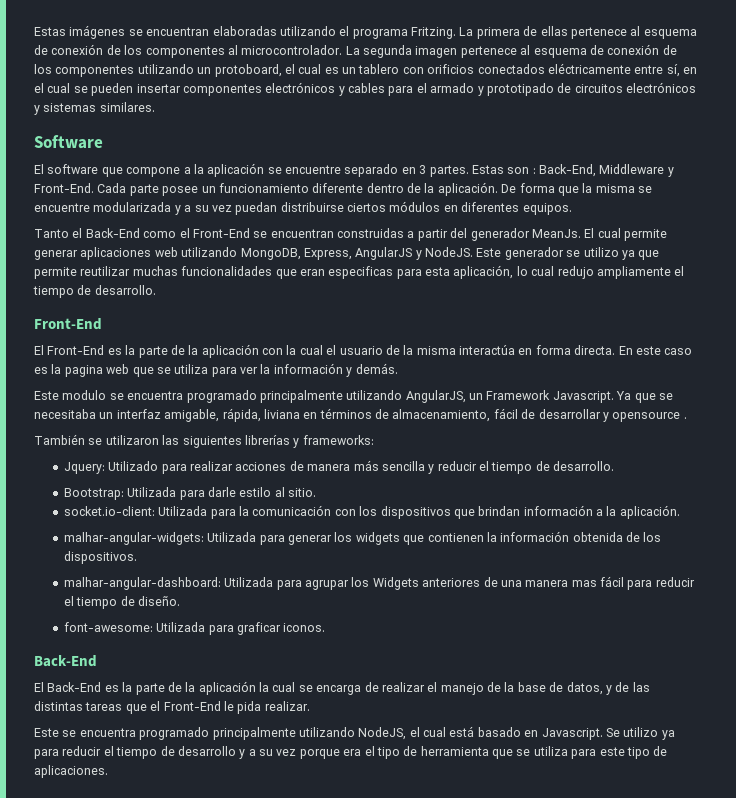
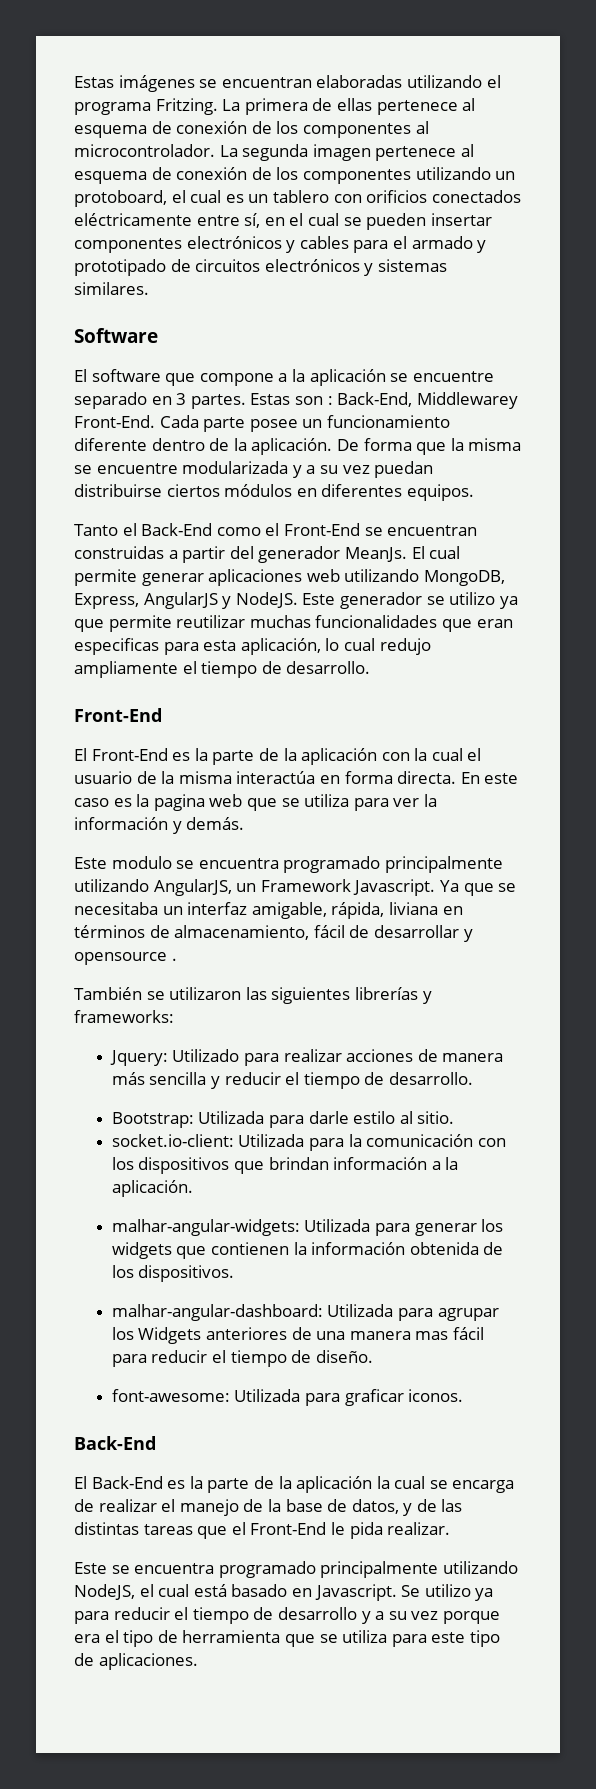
[599,164,674,177] Middleware y -> [416,392,518,409] Middlewarey

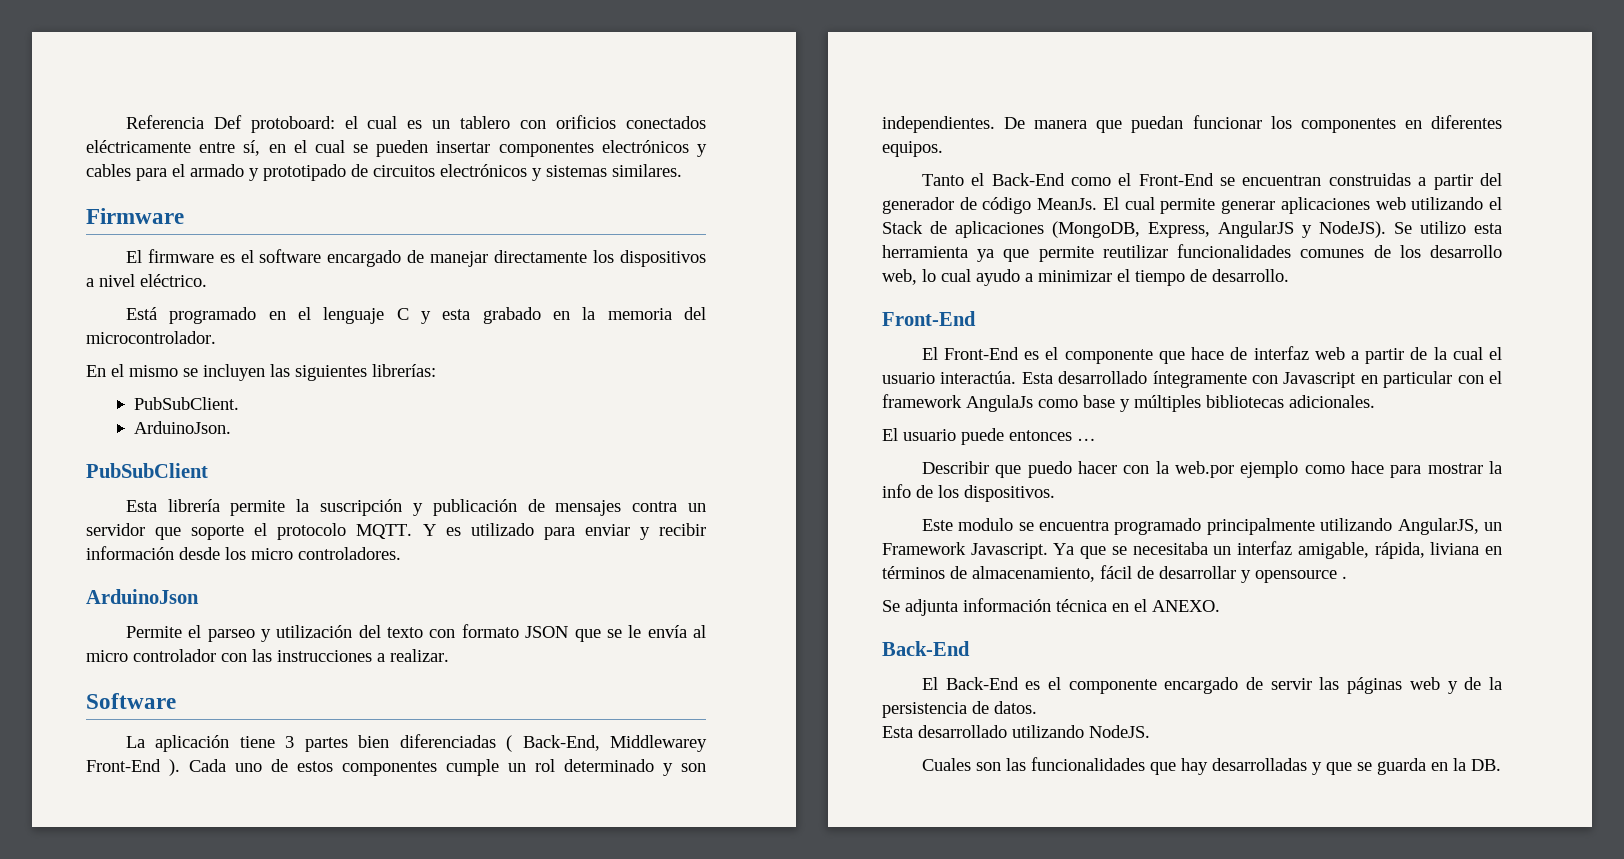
[74,75,501,92] [74,98,476,115] [74,121,429,138] [74,144,474,161] [74,167,516,184] [74,190,167,207] Estas imágenes se encuentran elaboradas utilizando el programa Fritzing. La primera de ellas pertenece al esquema de conexión de los componentes al microcontrolador. La segunda imagen pertenece al esquema de conexión de los componentes utilizando un protoboard, -> [125,115,335,133] Referencia Def protoboard:
[74,328,158,343] [74,369,494,386] [74,392,518,409] [74,415,450,432] [74,438,522,455] [74,461,434,478] [74,484,293,497] Software // El software que compone a la aplicación se encuentre separado en 3 partes. Estas son : Back-End, Middlewarey Front-End. Cada parte posee un funcionamiento diferente dentro de la aplicación. De forma que la misma se encuentre modularizada y a su vez puedan distribuirse ciertos módulos -> [86,208,184,224] [125,249,706,267] [86,274,207,287] [125,307,707,324] [86,331,216,344] [86,364,436,381] [133,397,239,410] [133,421,231,434] [86,463,208,478] [125,499,706,516] [86,523,706,540] [86,546,401,560] [86,589,199,604] [125,624,706,642] [86,649,449,662] [86,693,176,709] [125,734,707,752] [86,759,706,776] [882,115,1396,133] Firmware // El firmware es el software encargado de manejar directamente los dispositivos a nivel eléctrico. // Está programado en el lenguaje C y esta grabado en la memoria del microcontrolador. // En el mismo se incluyen las siguientes librerías: // PubSubClient. // ArduinoJson. // PubSubClient // Esta librería permite la suscripción y publicación de mensajes contra un servidor que soporte el protocolo MQTT. Y es utilizado para enviar y recibir información desde los micro controladores. // ArduinoJson // Permite el parseo y utilización del texto con formato JSON que se le envía al micro controlador con las instrucciones a realizar. // Software // La aplicación tiene 3 partes bien diferenciadas ( Back-End, Middlewarey Front-End ). Cada uno de estos componentes cumple un rol determinado y son independientes. De manera que puedan funcionar los componentes
(341, 554) none -> [959,197,1032,214] de código
[423,570,505,586] [74,592,518,609] [74,615,513,632] [74,638,431,655] [74,661,178,678] MongoDB, Express, AngularJS y NodeJS. Este generador se utilizo ya que permite reutilizar muchas funcionalidades que eran especificas para esta aplicación, lo cual redujo ampliamente -> [1489,197,1502,210] [882,221,1502,238] [882,244,1502,262] [882,269,1112,286] el Stack de aplicaciones (MongoDB, Express, AngularJS y NodeJS). Se utilizo esta herramienta ya que permite reutilizar funcionalidades comunes de los desarrollo web, lo cual ayudo a minimizar
[194,748,482,765] [74,771,519,784] [74,794,437,811] [74,817,245,834] la parte de la aplicación con la cual el usuario de la misma interactúa en forma directa. En este caso es la pagina web que se utiliza para ver la información y demás. -> [1045,346,1502,364] [882,371,1502,388] [882,394,1375,412] [882,428,1096,445] [921,461,1502,478] [882,484,1055,502] el componente que hace de interfaz web a partir de la cual el usuario interactúa. Esta desarrollado íntegramente con Javascript en particular con el framework AngulaJs como base y múltiples bibliotecas adicionales. // El usuario puede entonces … // Describir que puedo hacer con la web.por ejemplo como hace para mostrar la info de los dispositivos.
[74,987,432,1004] [74,1010,174,1023] [109,1049,504,1066] [111,1072,474,1089] [111,1111,455,1128] [111,1134,506,1151] [111,1157,459,1174] [111,1180,193,1197] [111,1219,504,1236] [111,1242,504,1259] [111,1265,235,1282] [111,1304,499,1321] [111,1327,485,1344] [111,1350,373,1367] [111,1389,464,1406] [74,1436,156,1450] [74,1476,515,1493] [74,1499,463,1516] [74,1522,451,1539] [74,1561,518,1578] [74,1584,494,1601] [74,1607,500,1624] [74,1630,500,1647] [74,1653,198,1670] También se utilizaron las siguientes librerías y frameworks: // Jquery: Utilizado para realizar acciones de manera más sencilla y reducir el tiempo de desarrollo. // Bootstrap: Utilizada para darle estilo al sitio. // socket.io-client: Utilizada para la comunicación con los dispositivos que brindan información a la aplicación. // malhar-angular-widgets: Utilizada para generar los widgets que contienen la información obtenida de los dispositivos. // malhar-angular-dashboard: Utilizada para agrupar los Widgets anteriores de una manera mas fácil para reducir el tiempo de diseño. // font-awesome: Utilizada para graficar iconos. // Back-End // El Back-End es la parte de la aplicación la cual se encarga de realizar el manejo de la base de datos, y de las distintas tareas que el Front-End le pida realizar. // Este se encuentra programado principalmente utilizando NodeJS, el cual está basado en Javascript. Se utilizo ya para reducir el tiempo de desarrollo y a su vez porque era el tipo de herramienta que se utiliza para este tipo de aplicaciones. -> [882,598,1220,616] [882,641,970,656] [921,677,1503,694] [882,701,1037,718] [882,725,1150,738] [921,757,1501,775] Se adjunta información técnica en el ANEXO. // Back-End // El Back-End es el componente encargado de servir las páginas web y de la persistencia de datos. // Esta desarrollado utilizando NodeJS. // Cuales son las funcionalidades que hay desarrolladas y que se guarda en la DB.

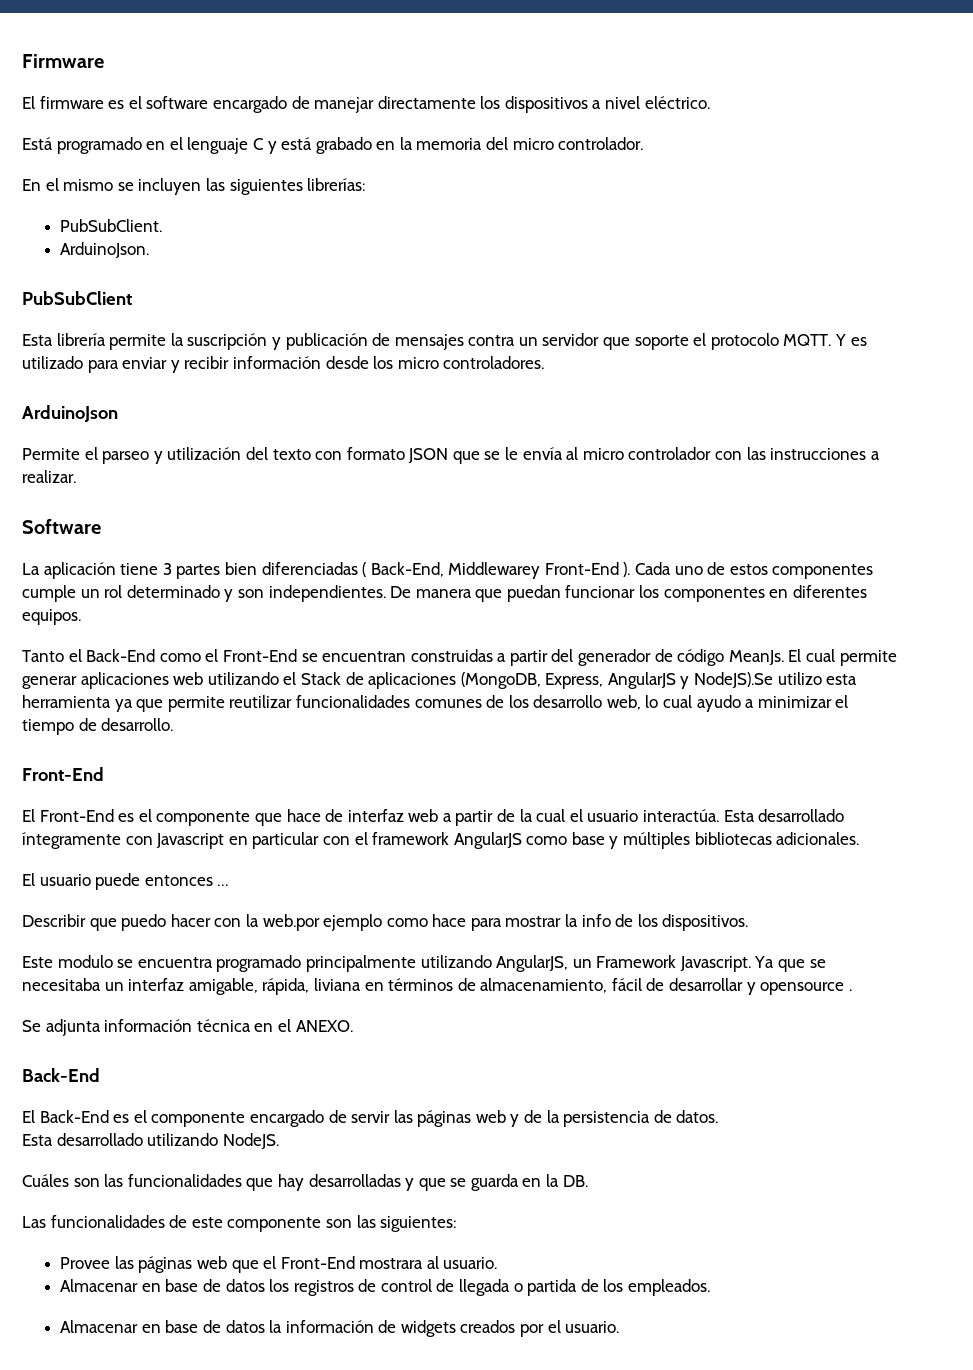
[125,115,706,133] [86,140,707,157] [86,164,682,181] Referencia Def protoboard: el cual es un tablero con orificios conectados eléctricamente entre sí, en el cual se pueden insertar componentes electrónicos y cables para el armado y prototipado de circuitos electrónicos y sistemas similares. // -> (22, 61) none
[442,309,471,320] esta -> [281,137,313,150] está
[86,331,216,344] microcontrolador. -> [512,137,644,150] micro controlador.
[1319,221,1412,238] NodeJS). Se -> [694,672,774,688] NodeJS).Se
[966,395,1033,412] AngulaJs -> [453,832,522,849] AngularJS
[921,758,971,771] Cuales -> [22,1174,69,1187] Cuáles
(1501, 765) none -> [22,1215,457,1232] [60,1256,498,1273] [60,1279,711,1296] [60,1320,620,1337] // Las funcionalidades de este componente son las siguientes: // Provee las páginas web que el Front-End mostrara al usuario. // Almacenar en base de datos los registros de control de llegada o partida de los empleados. // Almacenar en base de datos la información de widgets creados por el usuario.

